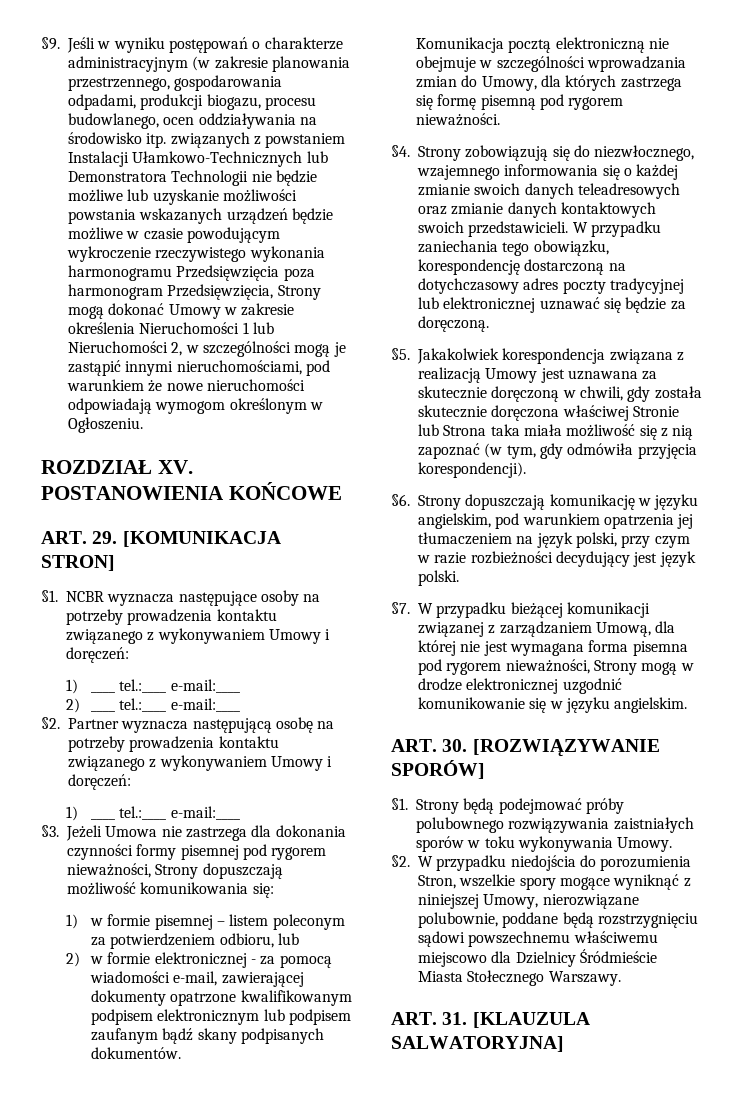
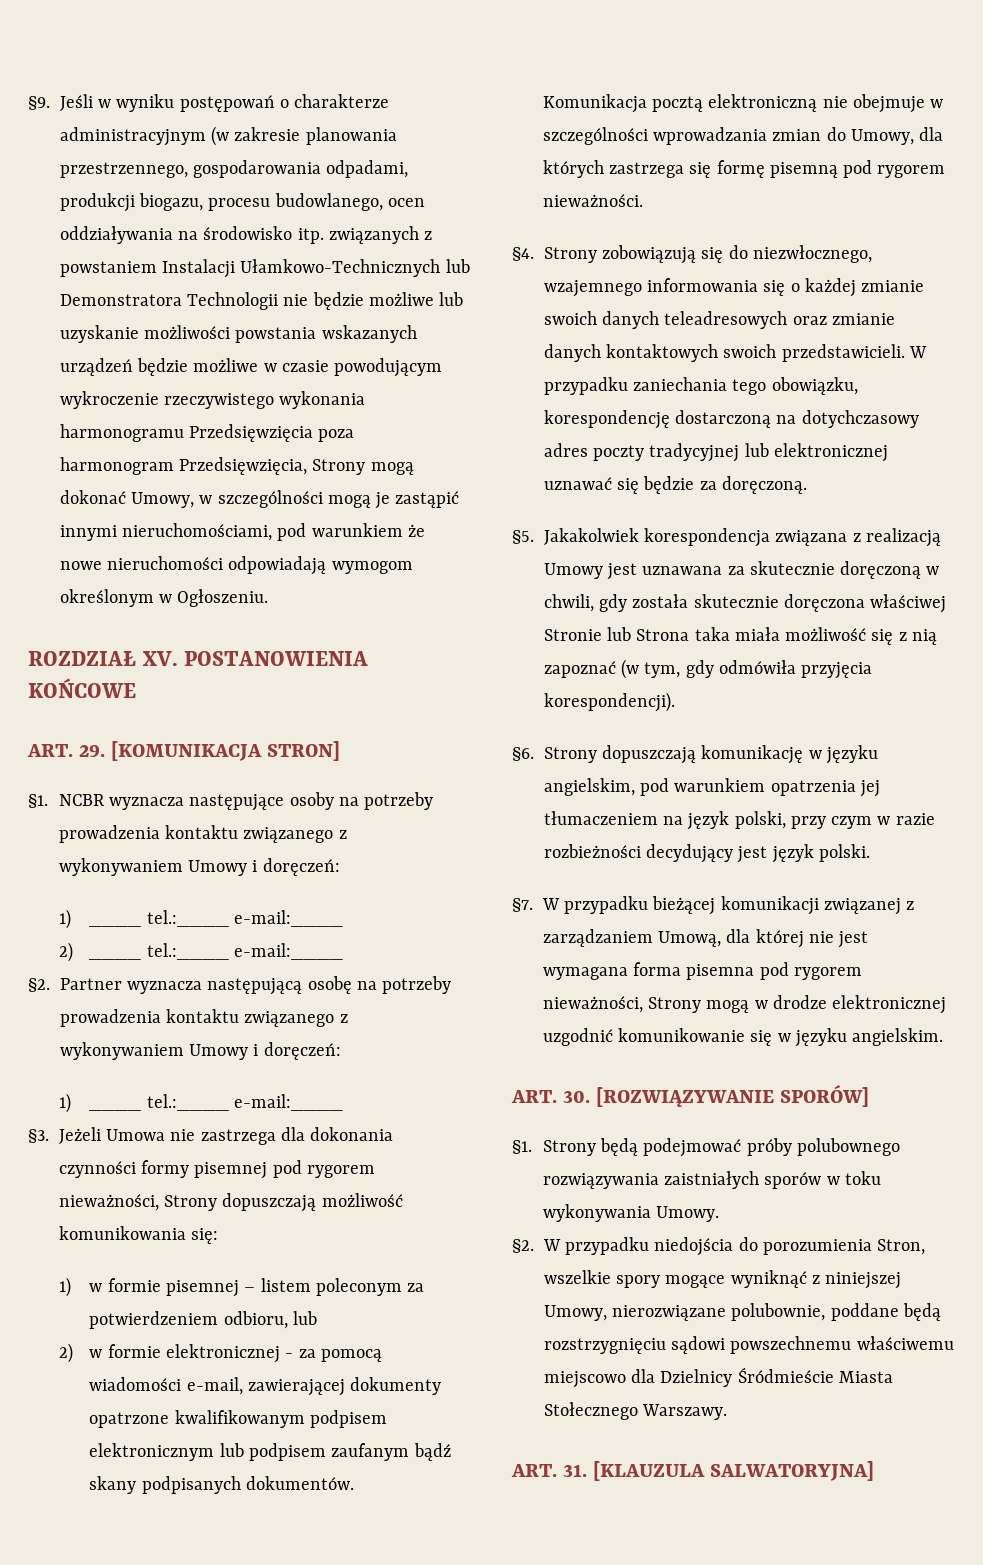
[168,303,295,319] [68,322,274,334] [68,341,183,356] Umowy w zakresie określenia Nieruchomości 1 lub Nieruchomości 2, -> [131,492,195,508] Umowy,

